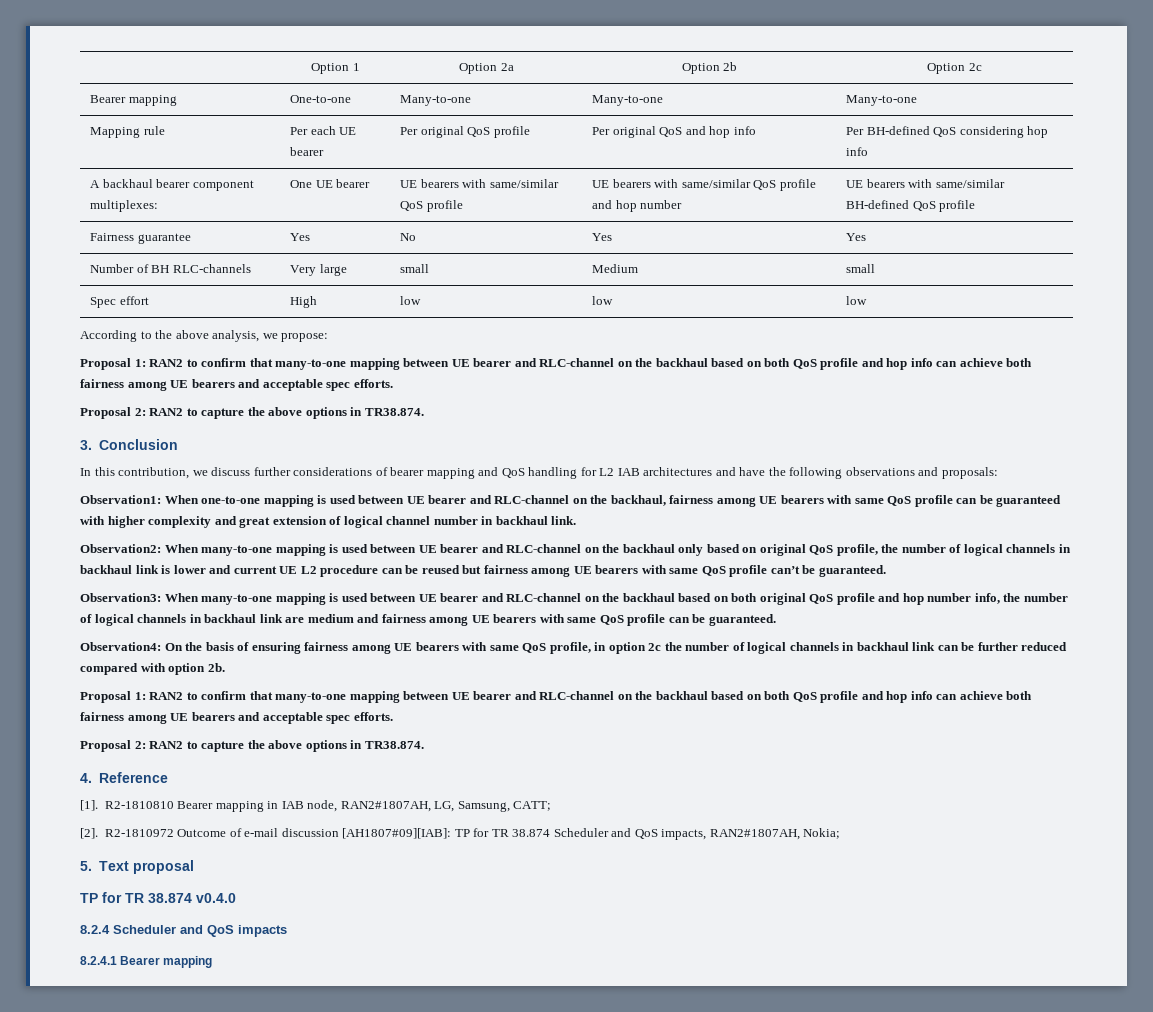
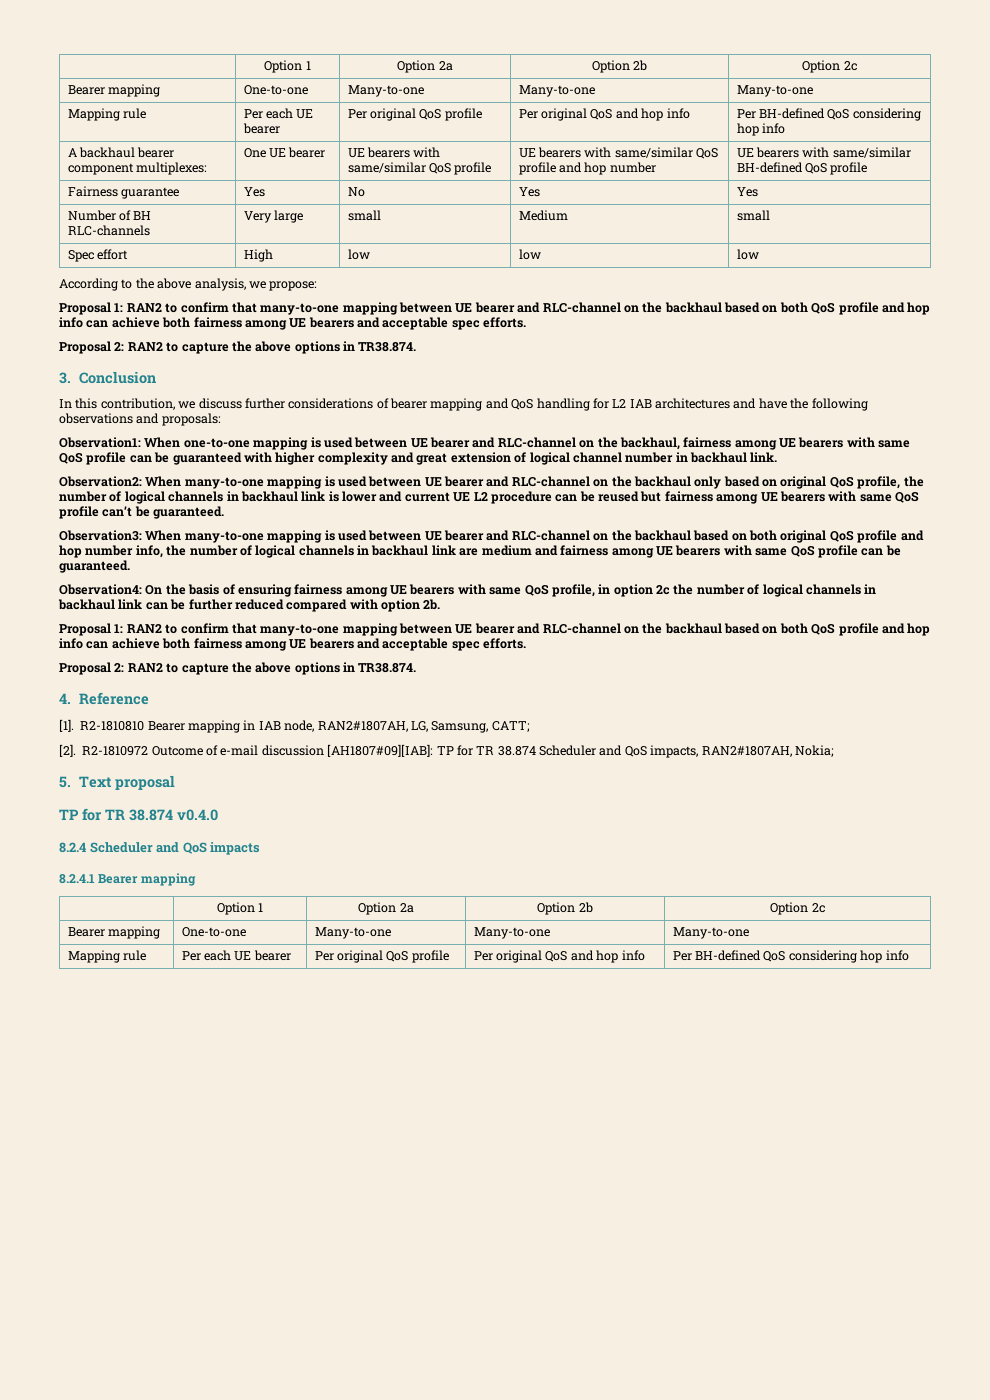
(213, 962) none -> [216,902,264,915] [358,902,414,915] [537,902,593,915] [770,902,825,915] [67,926,161,939] [181,927,246,937] [314,927,391,939] [473,927,550,939] [672,927,749,939] [67,950,147,963] [181,950,291,961] [314,950,449,963] [473,950,645,963] [672,950,909,963] // | Option 1 | Option 2a | Option 2b | Option 2c // Bearer mapping | One-to-one | Many-to-one | Many-to-one | Many-to-one // Mapping rule | Per each UE bearer | Per original QoS profile | Per original QoS and hop info | Per BH-defined QoS considering hop info

